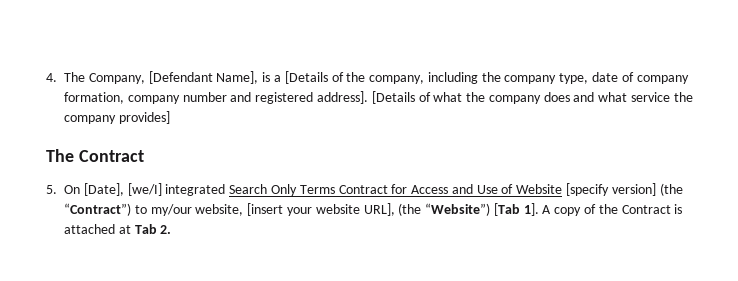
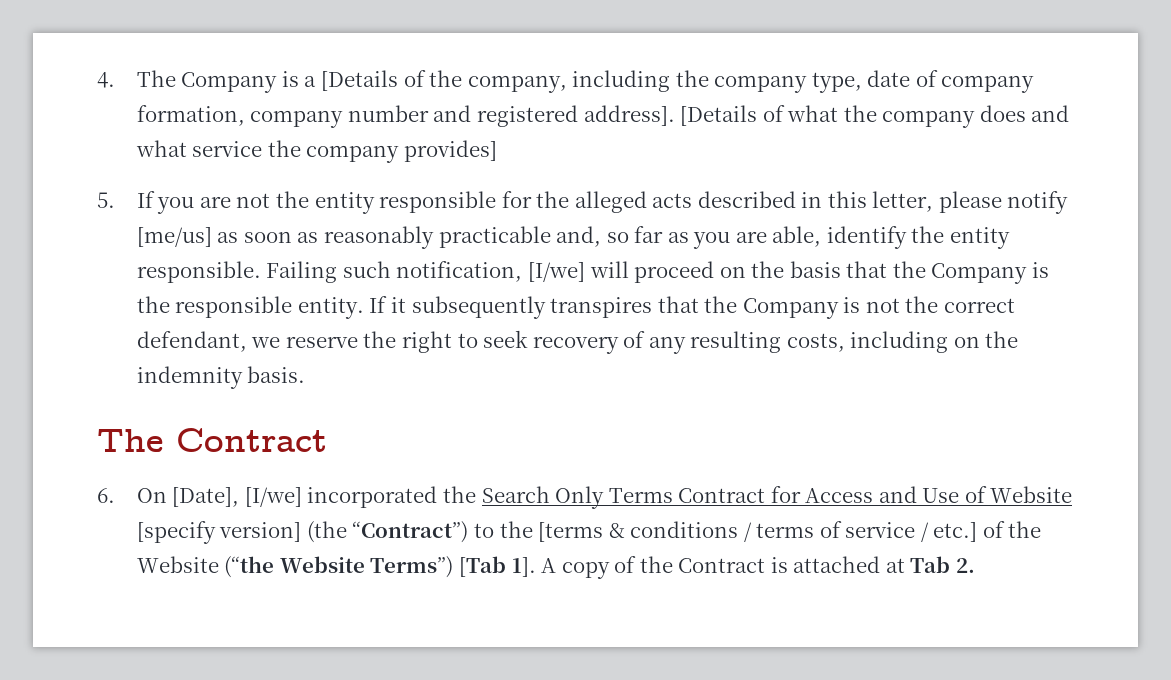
[88,71,259,84] Company, [Defendant Name], -> [181,72,278,93] Company
(170, 117) none -> [97,191,1069,214] [136,226,1010,249] [136,261,1049,284] [136,296,1015,319] [136,330,1019,354] [136,366,306,389] // 5. If you are not the entity responsible for the alleged acts described in this letter, please notify [me/us] as soon as reasonably practicable and, so far as you are able, identify the entity responsible. Failing such notification, [I/we] will proceed on the basis that the Company is the responsible entity. If it subsequently transpires that the Company is not the correct defendant, we reserve the right to seek recovery of any resulting costs, including on the indemnity basis.
[46,185,57,194] 5. -> [97,488,115,503] 6.
[127,183,226,196] [we/I] integrated -> [244,486,476,508] [I/we] incorporated the
[150,203,491,216] my/our website, [insert your website URL], (the “Website”) -> [499,521,1042,542] [136,556,454,578] the [terms & conditions / terms of service / etc.] of the Website (“the Website Terms”)

